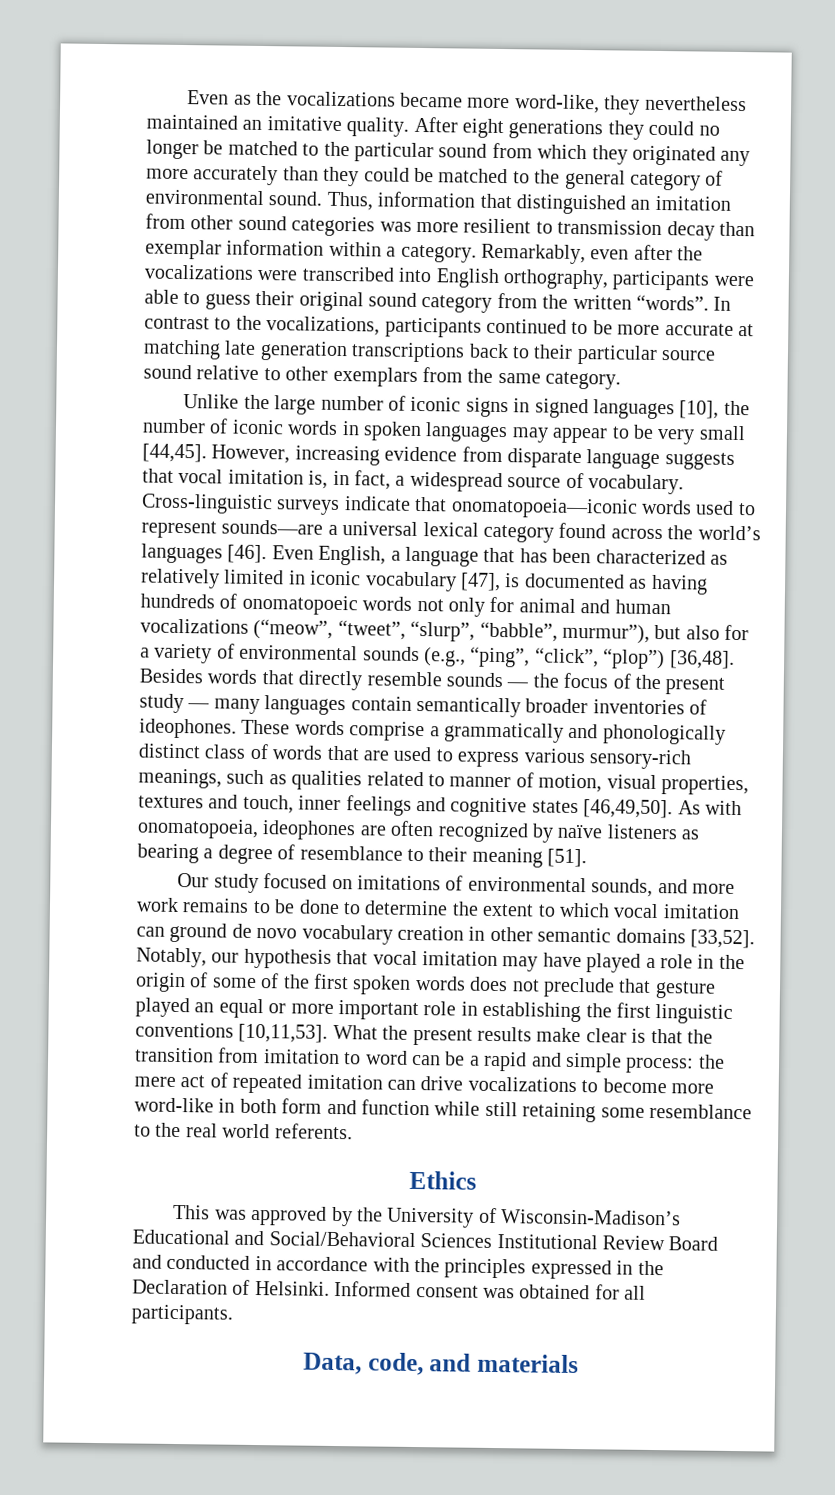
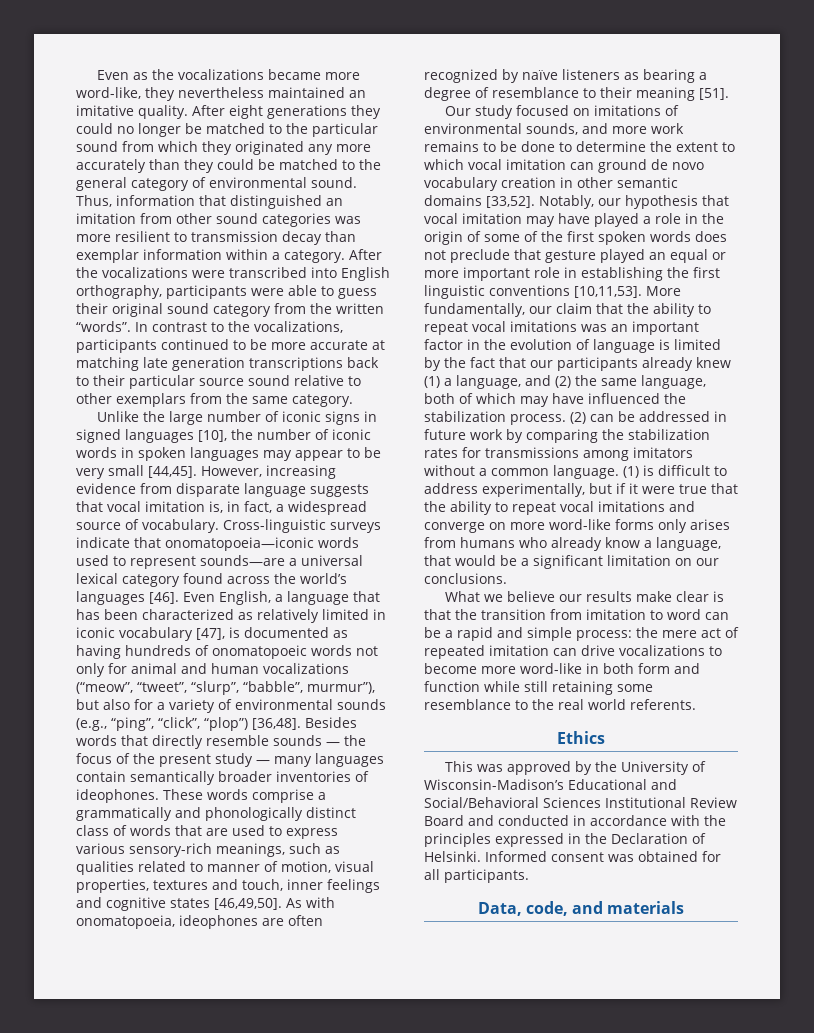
[481,243,673,265] Remarkably, even after -> [349,249,382,260] After
[332,1024,473,1046] What the present -> [646,286,681,296] [424,303,711,317] [424,321,699,335] [424,339,721,353] [424,357,731,371] [424,375,706,389] [424,393,686,407] [424,411,727,425] [424,429,710,443] [424,447,693,461] [424,465,727,479] [424,483,738,497] [424,501,695,515] [424,519,730,533] [424,537,721,551] [424,555,719,569] [424,573,507,584] [444,591,582,602] More fundamentally, our claim that the ability to repeat vocal imitations was an important factor in the evolution of language is limited by the fact that our participants already knew (1) a language, and (2) the same language, both of which may have influenced the stabilization process. (2) can be addressed in future work by comparing the stabilization rates for transmissions among imitators without a common language. (1) is difficult to address experimentally, but if it were true that the ability to repeat vocal imitations and converge on more word-like forms only arises from humans who already know a language, that would be a significant limitation on our conclusions. // What we believe our

